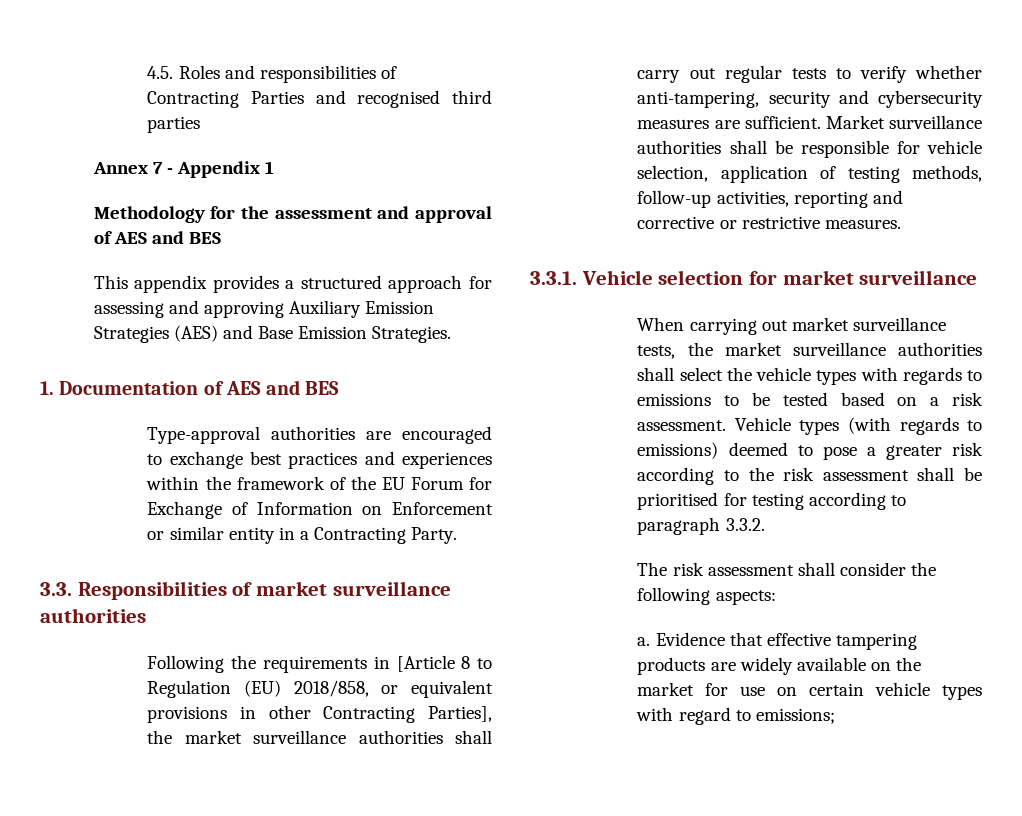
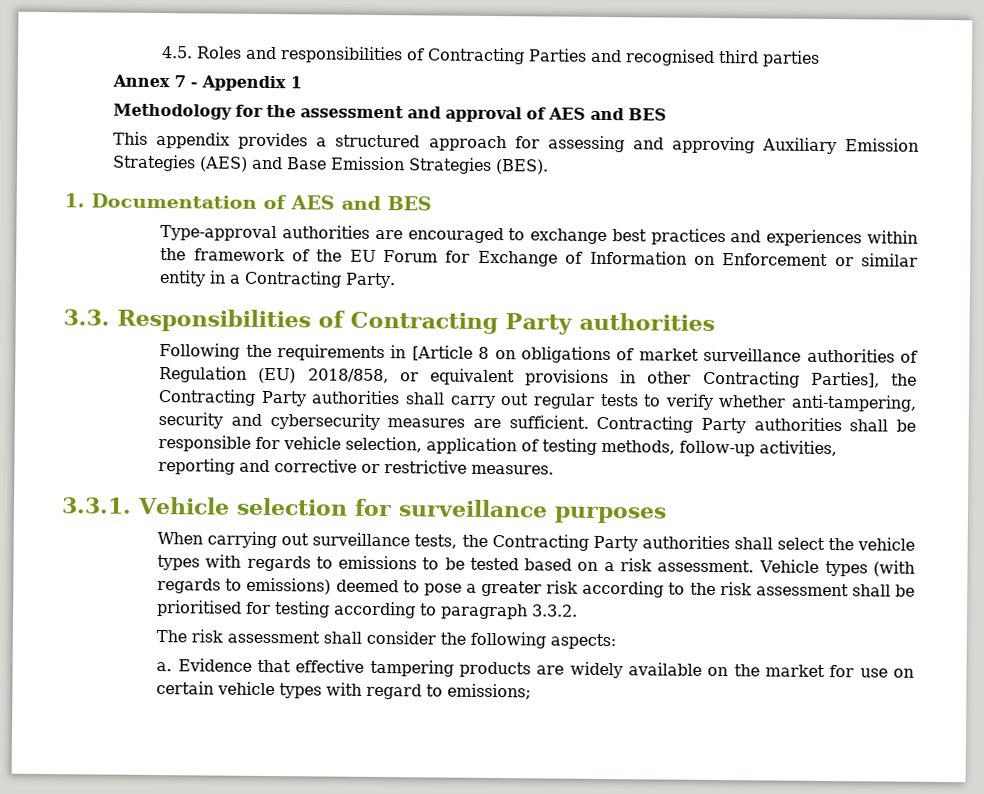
[372,326,452,343] Strategies. -> [408,157,550,175] Strategies (BES).
[256,581,451,596] market surveillance -> [350,311,573,335] Contracting Party
[477,658,493,669] to -> [494,346,919,364] on obligations of market surveillance authorities of
[184,730,347,744] market surveillance -> [158,389,307,407] Contracting Party
[825,115,982,129] Market surveillance -> [596,415,746,434] Contracting Party
[782,270,978,285] market surveillance -> [397,499,667,524] surveillance purposes
[791,317,849,331] market -> (310, 539) none
[724,342,886,356] market surveillance -> [491,534,638,552] Contracting Party

